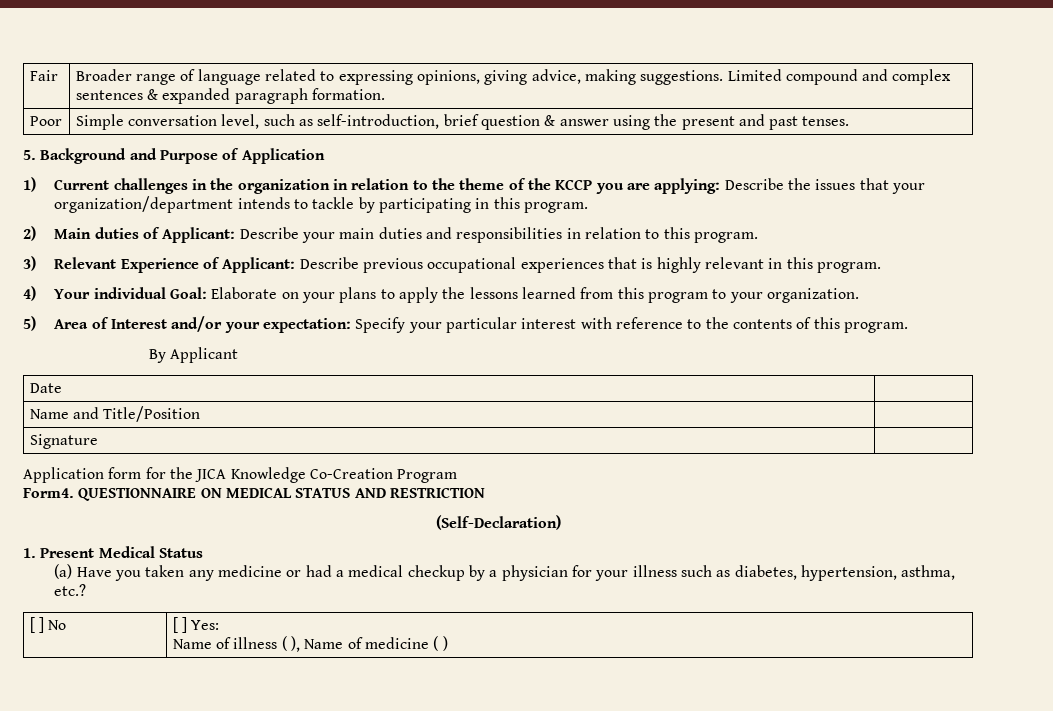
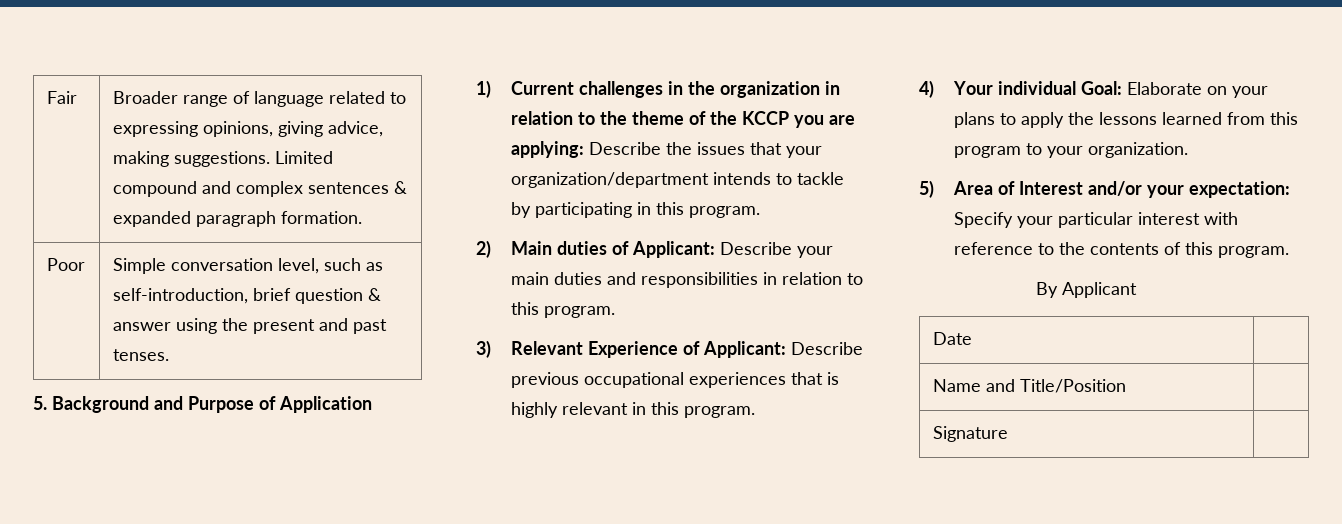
[23,467,458,483] [23,487,485,501] [435,515,561,530] [23,546,203,558] [54,564,956,581] [54,584,87,596] [29,617,67,633] [172,617,220,633] [172,636,448,652] // Application form for the JICA Knowledge Co-Creation Program // Form4. QUESTIONNAIRE ON MEDICAL STATUS AND RESTRICTION // (Self-Declaration) // 1. Present Medical Status // (a) Have you taken any medicine or had a medical checkup by a physician for your illness such as diabetes, hypertension, asthma, etc.? // [ ] No | [ ] Yes: // Name of illness ( ), Name of medicine ( ) -> (1008, 434) none

